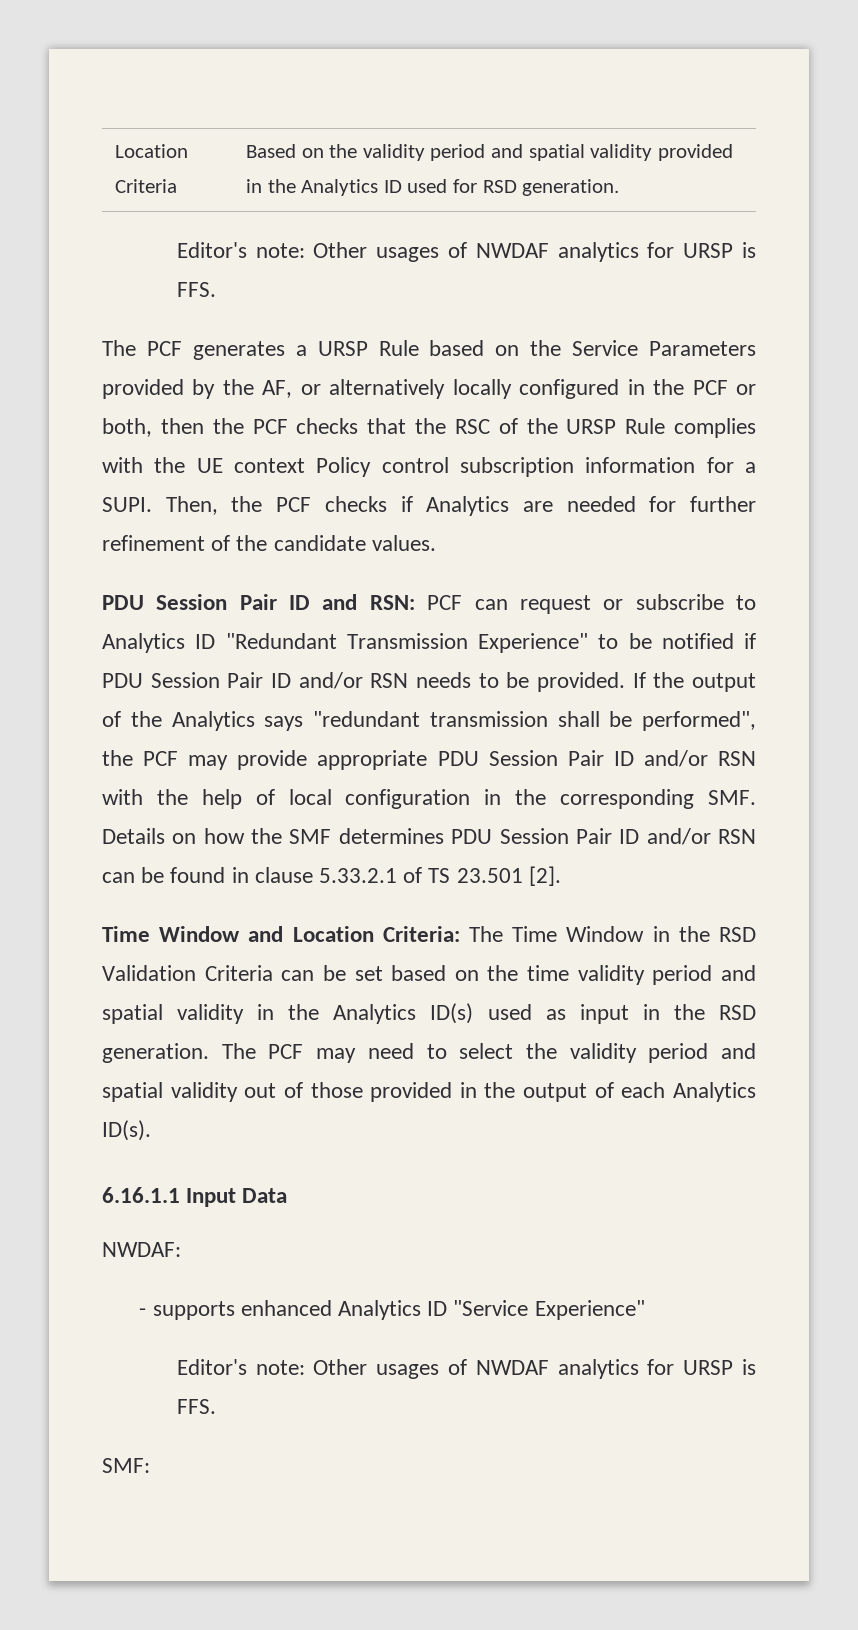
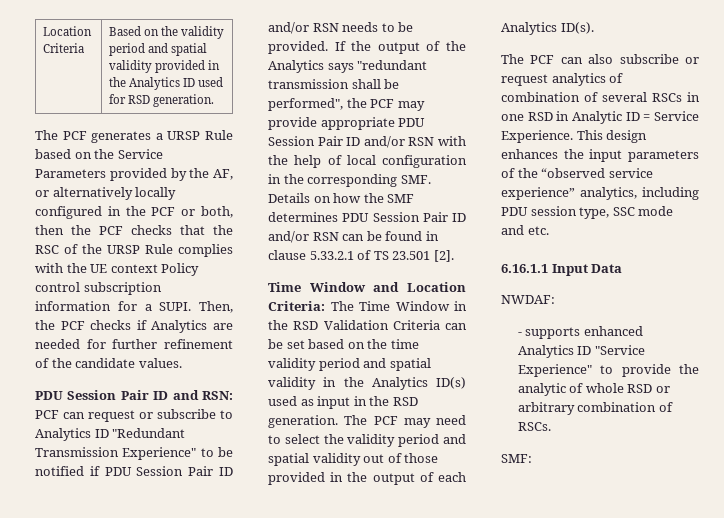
[176,242,756,262] [176,282,216,297] // Editor's note: Other usages of NWDAF analytics for URSP is FFS. -> (215, 100) none
(151, 1130) none -> [501,54,699,64] [501,73,624,86] [501,92,700,102] [501,111,699,124] [501,130,648,143] [501,149,699,162] [501,168,653,178] [501,187,699,200] [501,206,674,219] [501,225,549,235] // The PCF can also subscribe or request analytics of combination of several RSCs in one RSD in Analytic ID = Service Experience. This design enhances the input parameters of the “observed service experience” analytics, including PDU session type, SSC mode and etc.
[176,1359,756,1379] [176,1399,216,1414] // Editor's note: Other usages of NWDAF analytics for URSP is FFS. -> [600,364,699,377] [517,383,670,396] [517,402,673,415] [517,422,551,431] to provide the analytic of whole RSD or arbitrary combination of RSCs.

